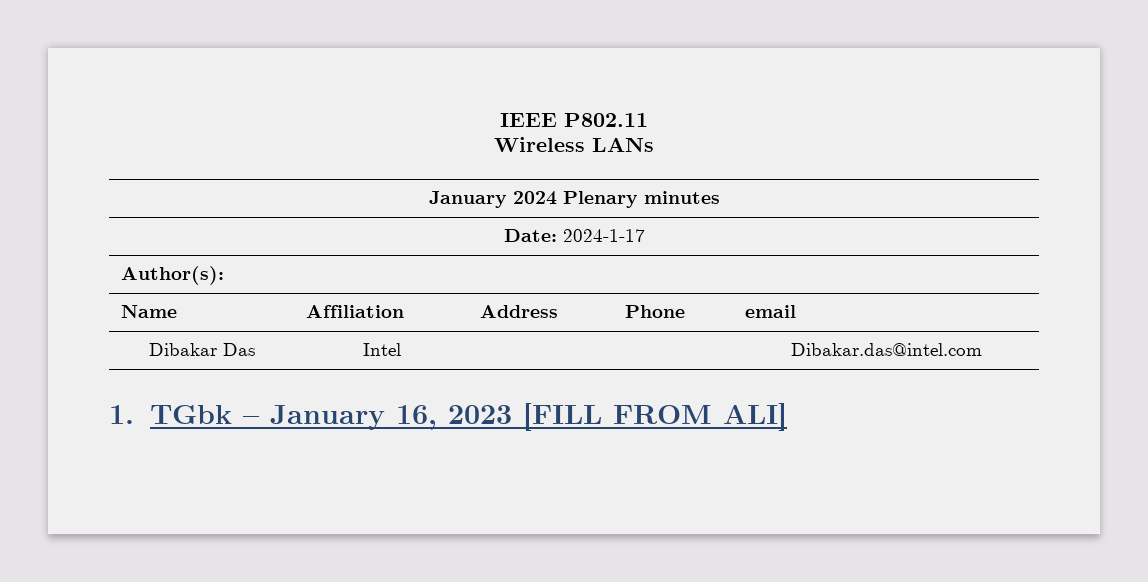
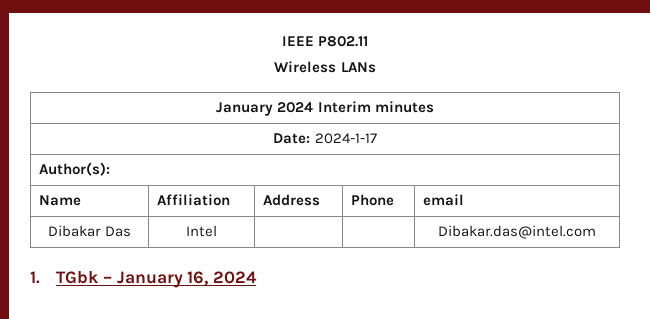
[562,191,638,208] Plenary -> [317,101,371,113] Interim
[447,403,787,431] 2023 [FILL FROM ALI] -> [212,271,257,284] 2024

